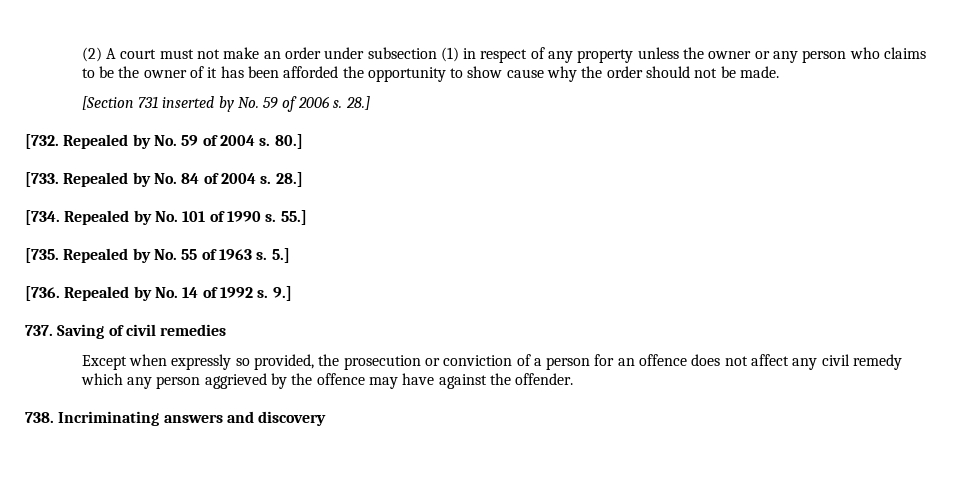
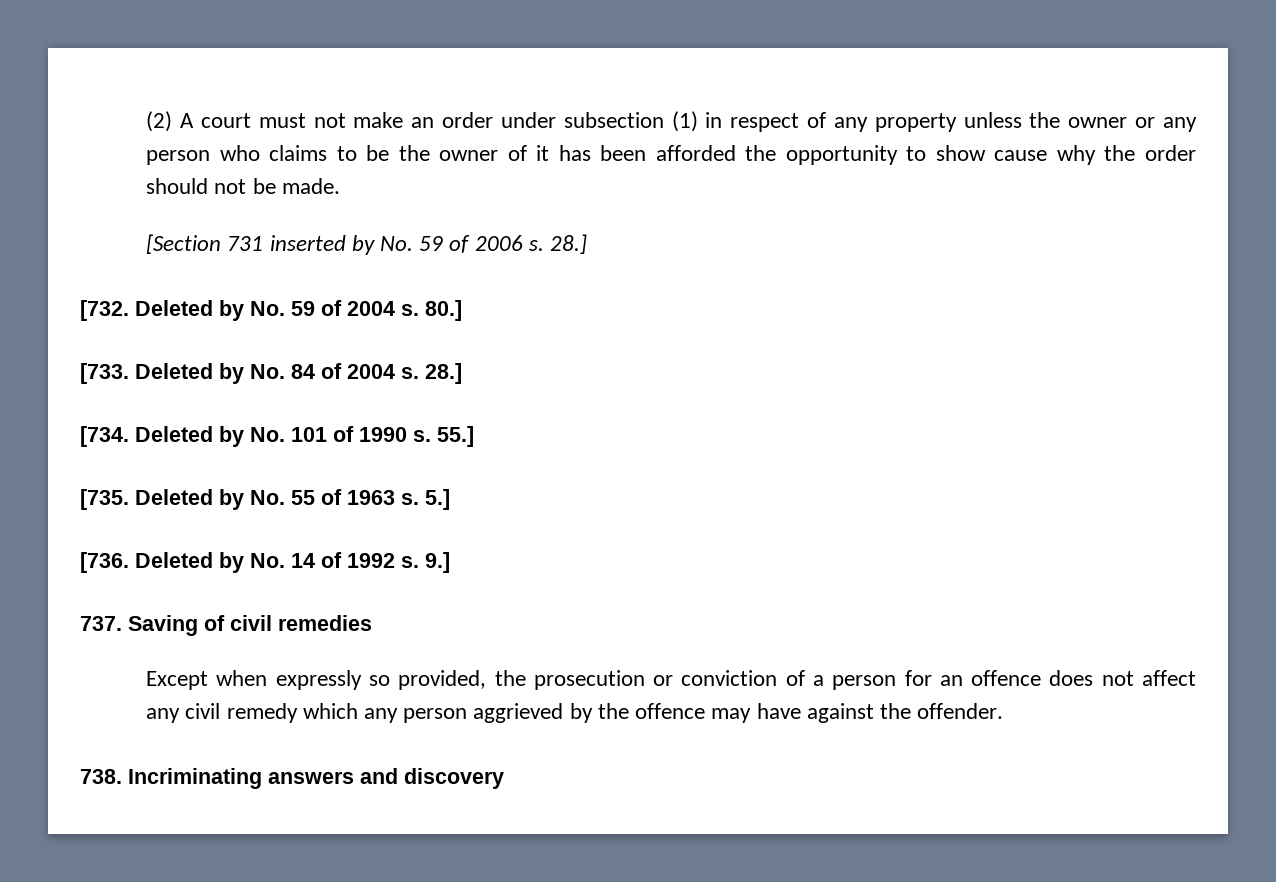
[63,134,129,149] Repealed -> [135,300,213,316] Deleted
[63,172,129,187] Repealed -> [135,363,213,379] Deleted
[64,210,130,225] Repealed -> [135,426,213,442] Deleted
[63,248,129,263] Repealed -> [135,489,213,505] Deleted
[64,286,130,301] Repealed -> [135,552,213,568] Deleted

